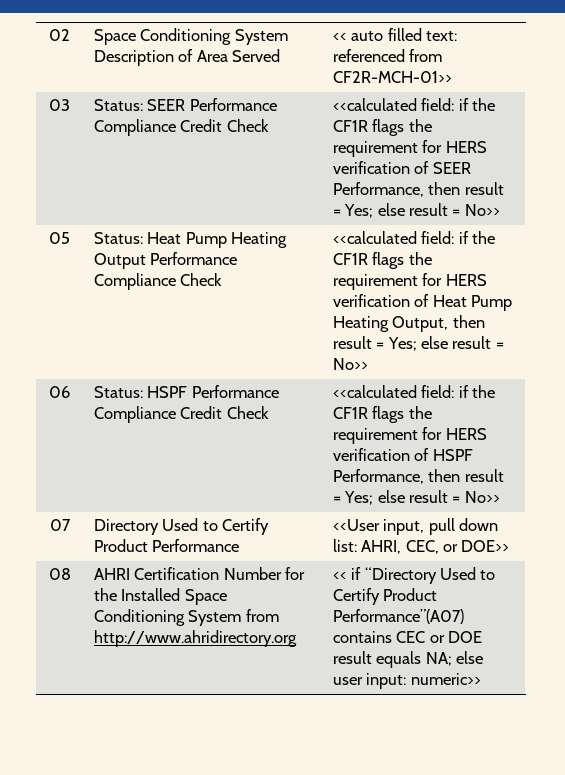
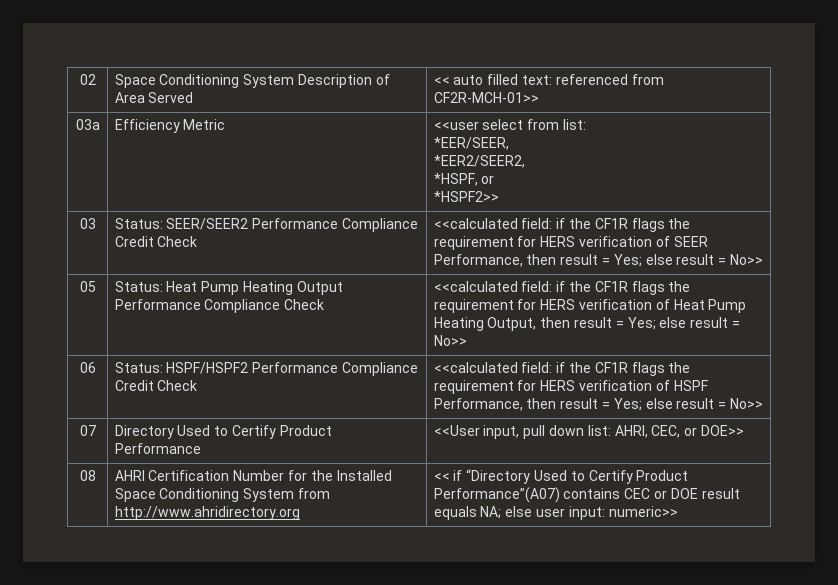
(452, 77) none -> [75,119,100,130] [114,119,226,133] [433,119,586,130] [433,137,509,150] [433,155,525,168] [433,173,495,186] [433,191,499,202] // 03a | Efficiency Metric | <<user select from list: // *EER/SEER, // *EER2/SEER2, // *HSPF, or // *HSPF2>>
[147,99,186,111] SEER -> [166,218,249,230] SEER/SEER2
[147,386,188,398] HSPF -> [166,362,249,374] HSPF/HSPF2

